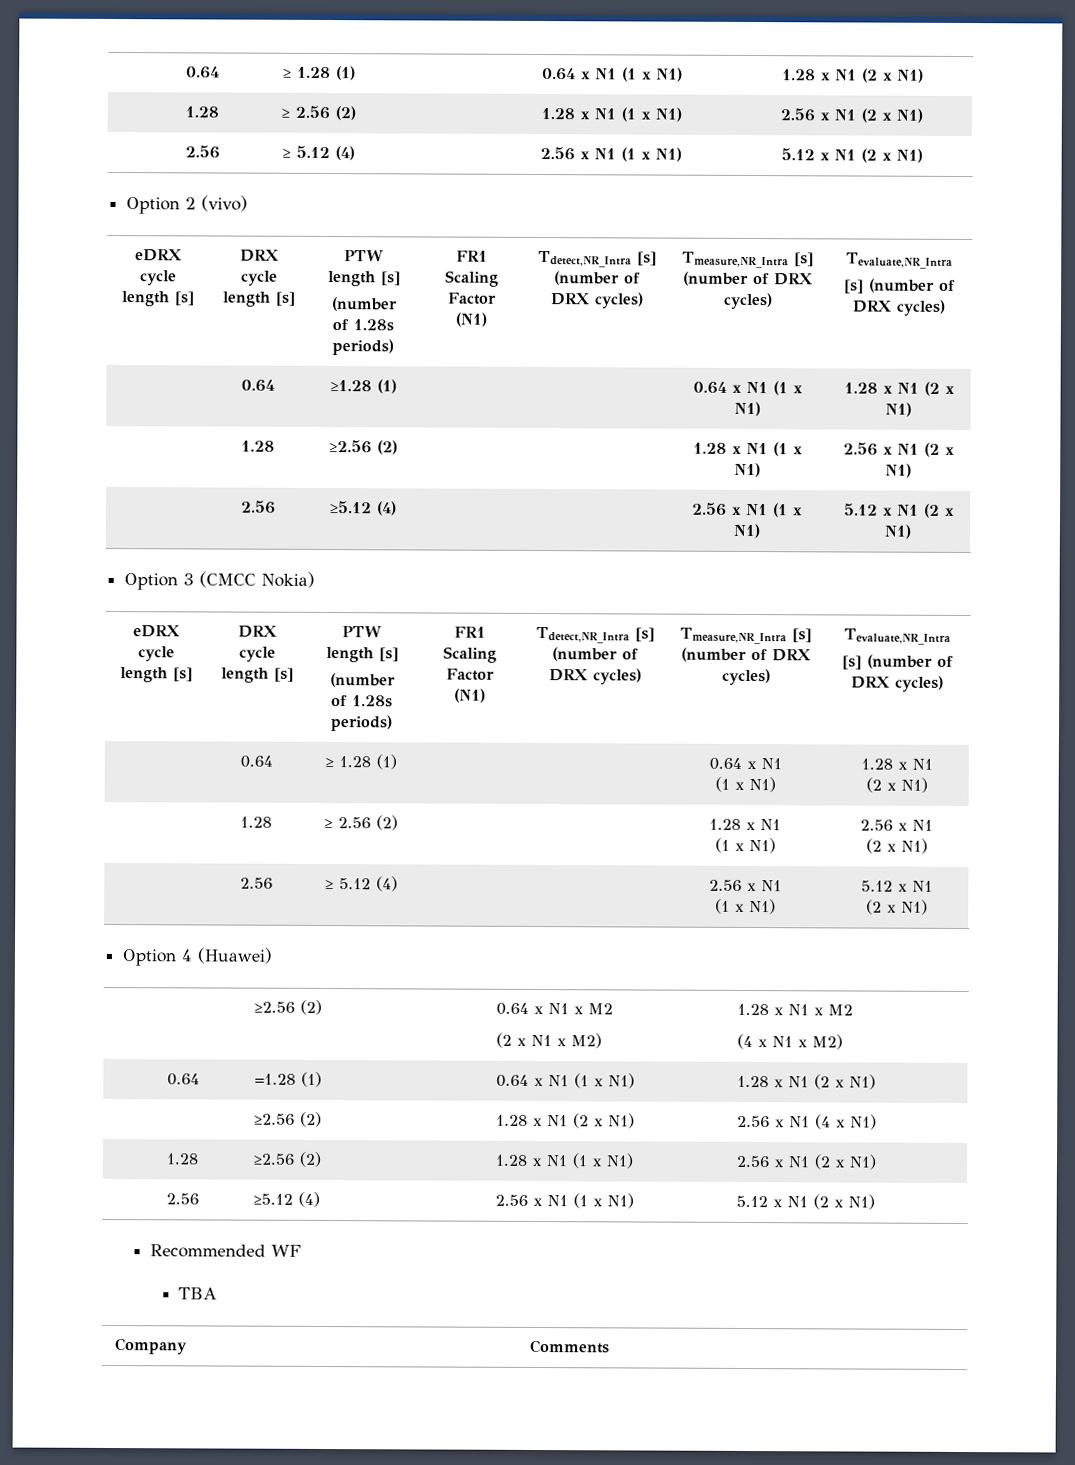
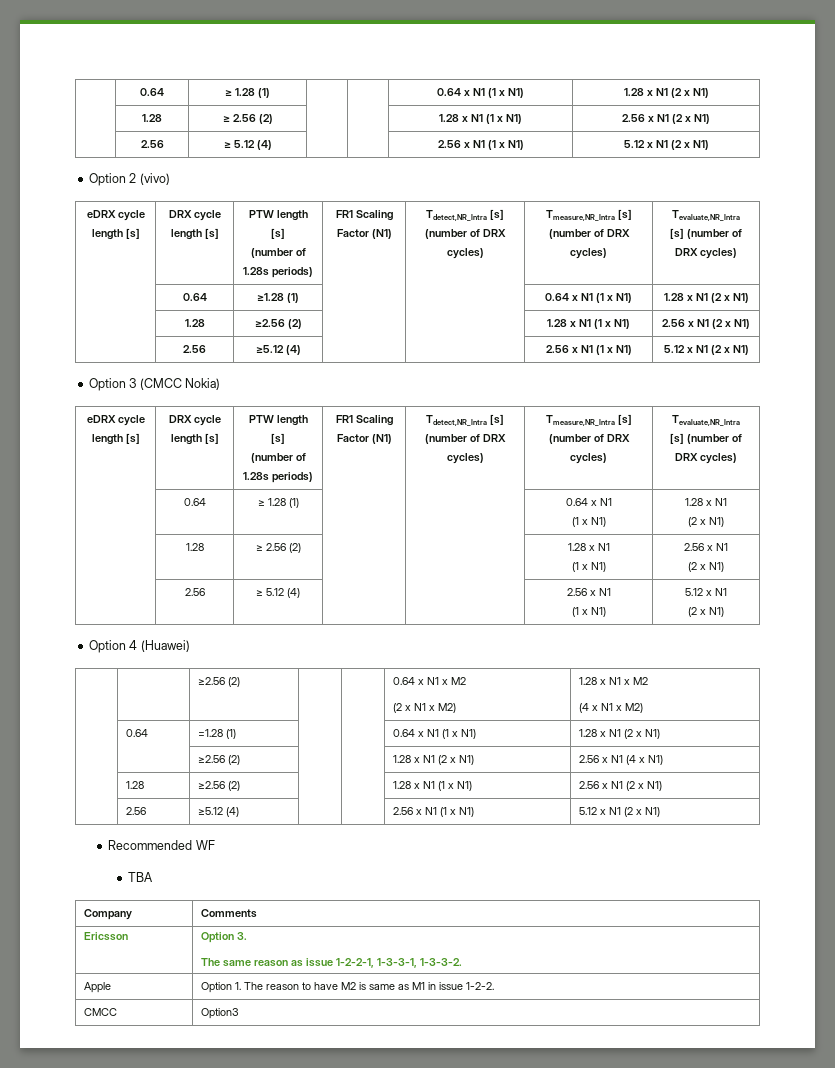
(611, 1346) none -> [84,932,129,941] [201,932,248,943] [201,958,462,968] [84,982,112,993] [201,982,495,993] [84,1008,118,1016] [201,1008,240,1019] // Ericsson | Option 3. // The same reason as issue 1-2-2-1, 1-3-3-1, 1-3-3-2. // Apple | Option 1. The reason to have M2 is same as M1 in issue 1-2-2. // CMCC | Option3

